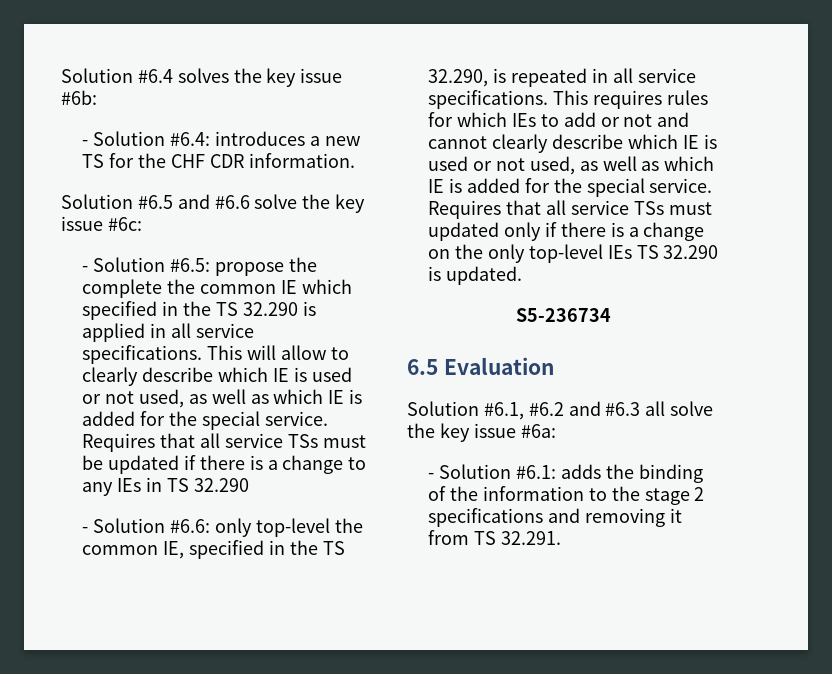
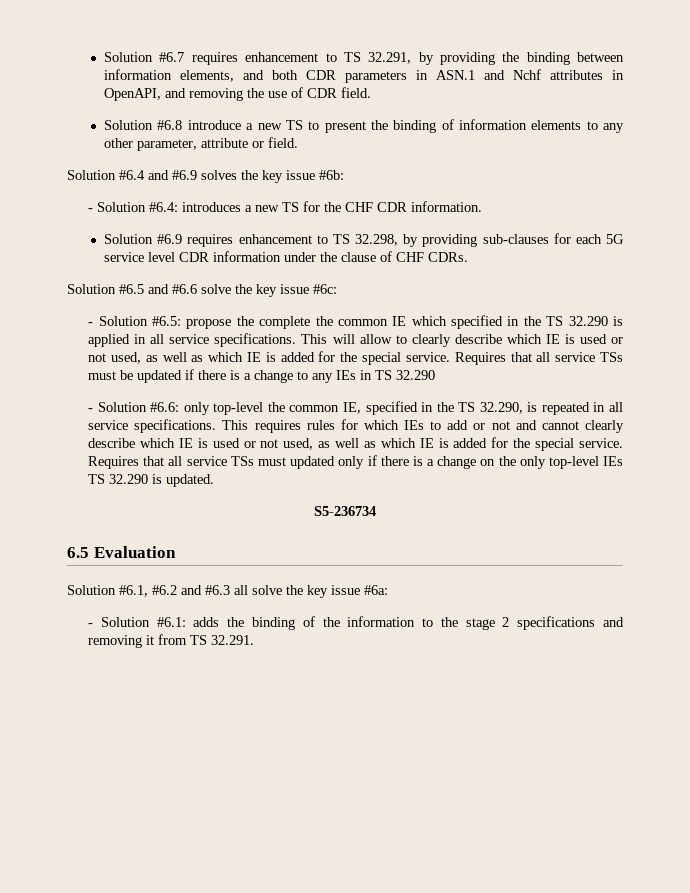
[61,68,173,83] Solution #6.4 -> [104,52,624,65] [104,69,624,83] [104,87,372,101] [104,119,624,133] [104,137,299,151] [67,170,197,180] Solution #6.7 requires enhancement to TS 32.291, by providing the binding between information elements, and both CDR parameters in ASN.1 and Nchf attributes in OpenAPI, and removing the use of CDR field. // Solution #6.8 introduce a new TS to present the binding of information elements to any other parameter, attribute or field. // Solution #6.4 and #6.9
(355, 160) none -> [104,233,624,247] [104,251,469,262] // Solution #6.9 requires enhancement to TS 32.298, by providing sub-clauses for each 5G service level CDR information under the clause of CHF CDRs.

